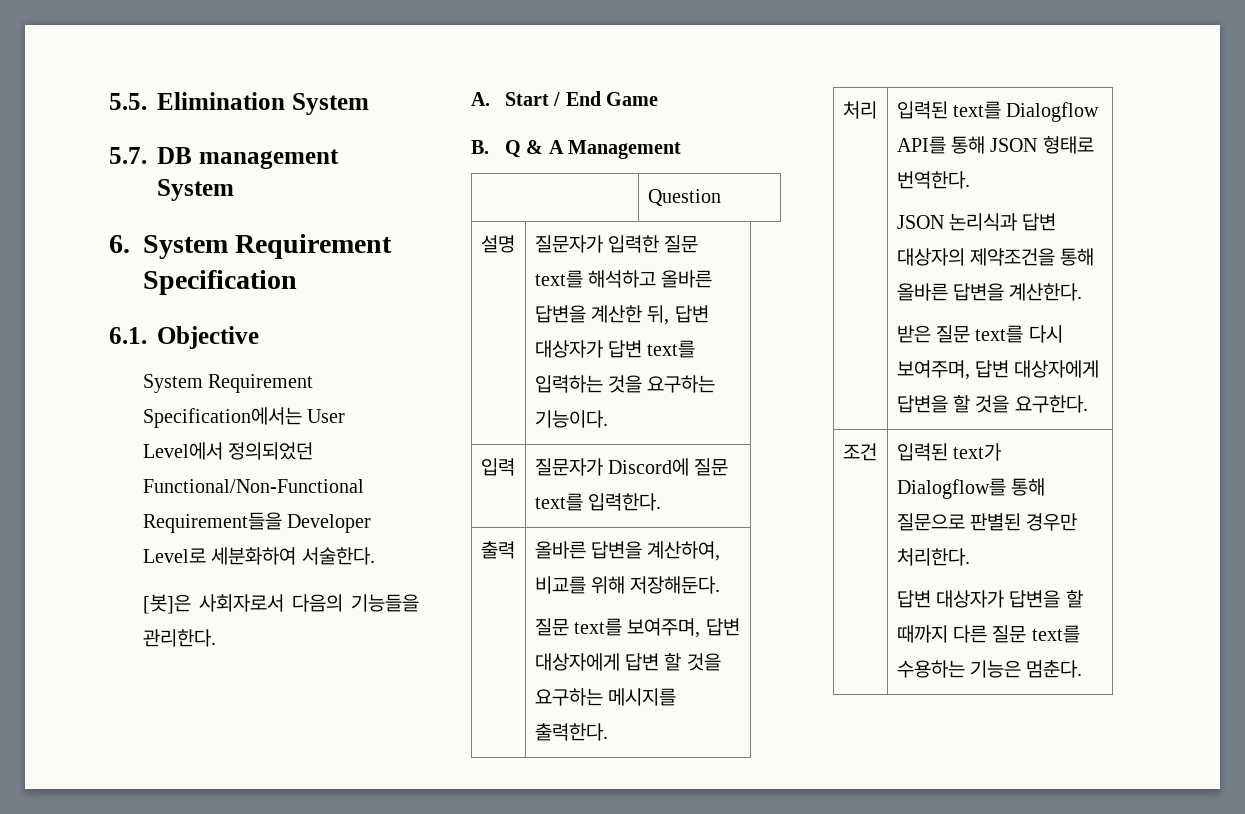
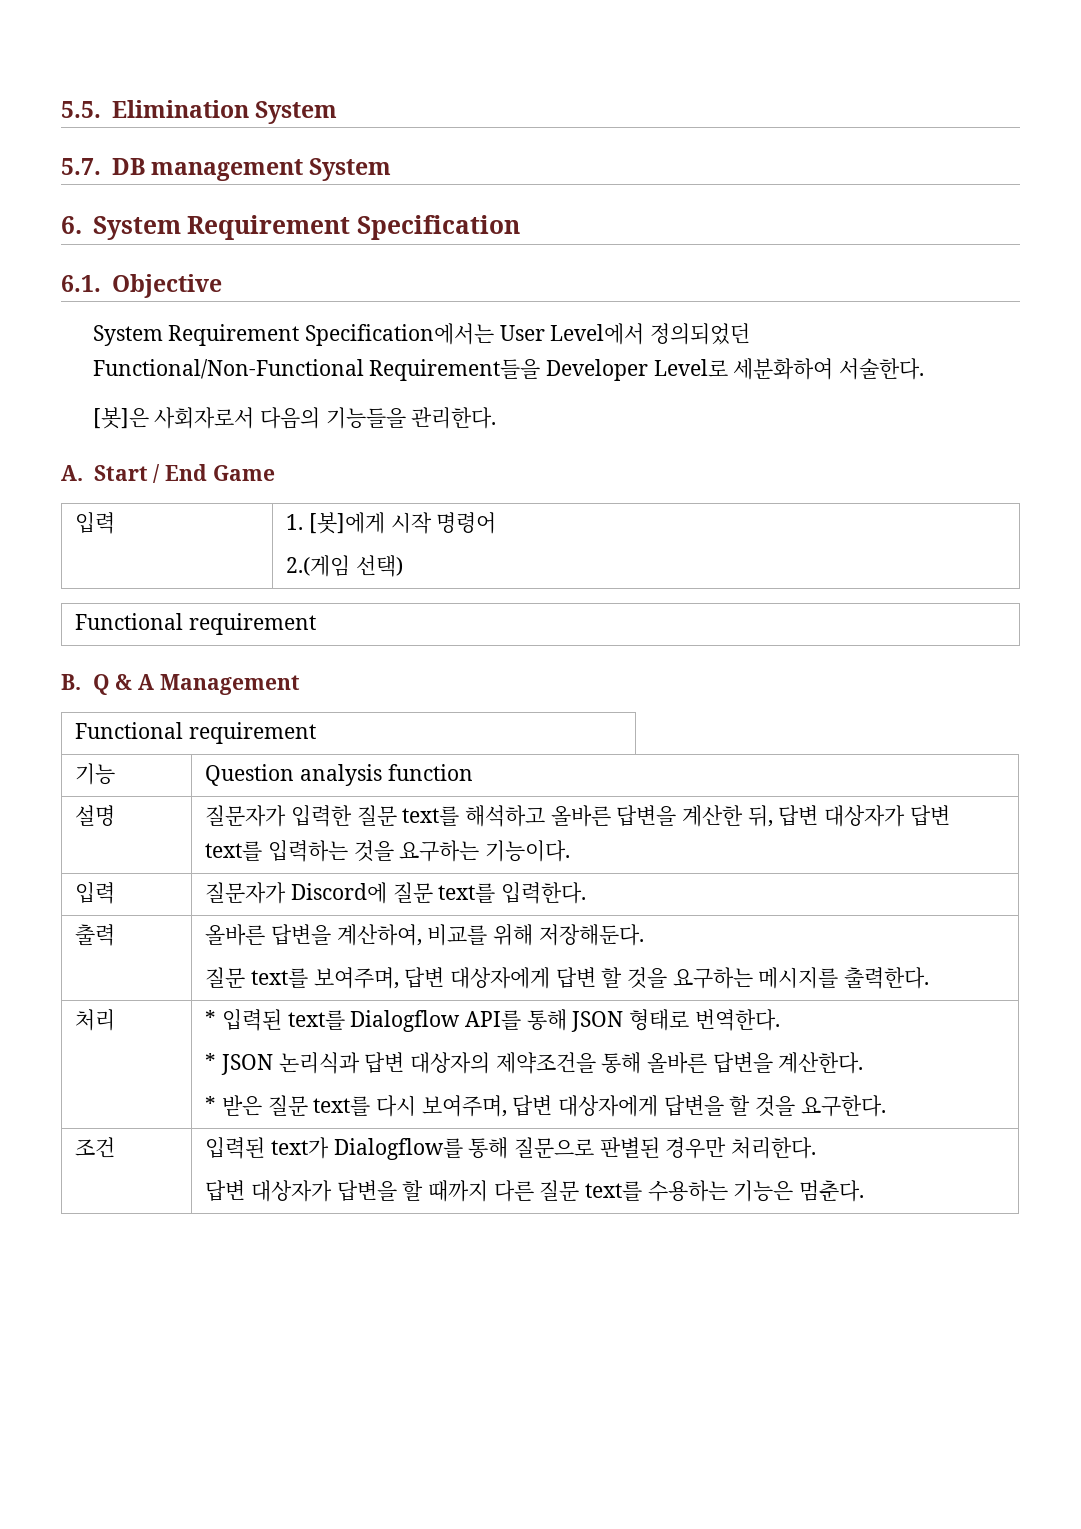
(659, 99) none -> [75,512,116,534] [286,512,497,534] [286,555,403,577] [75,613,316,635] // 입력 | 1. [봇]에게 시작 명령어 // 2.(게임 선택) // Functional requirement
(682, 149) none -> [75,722,316,744] [75,763,116,785] Functional requirement // 기능
(721, 197) none -> [299,764,473,786] analysis function
(877, 110) none -> [205,1010,217,1027] *
(970, 180) none -> [205,1053,217,1070] *
(1083, 292) none -> [205,1096,217,1113] *

